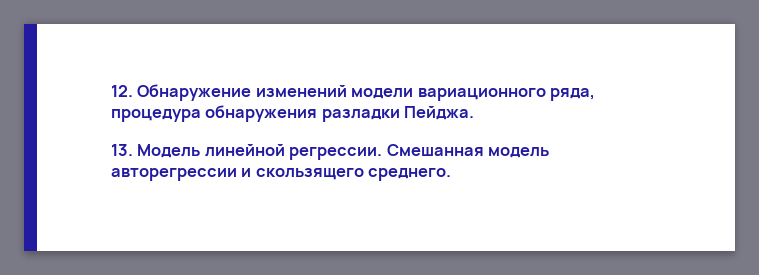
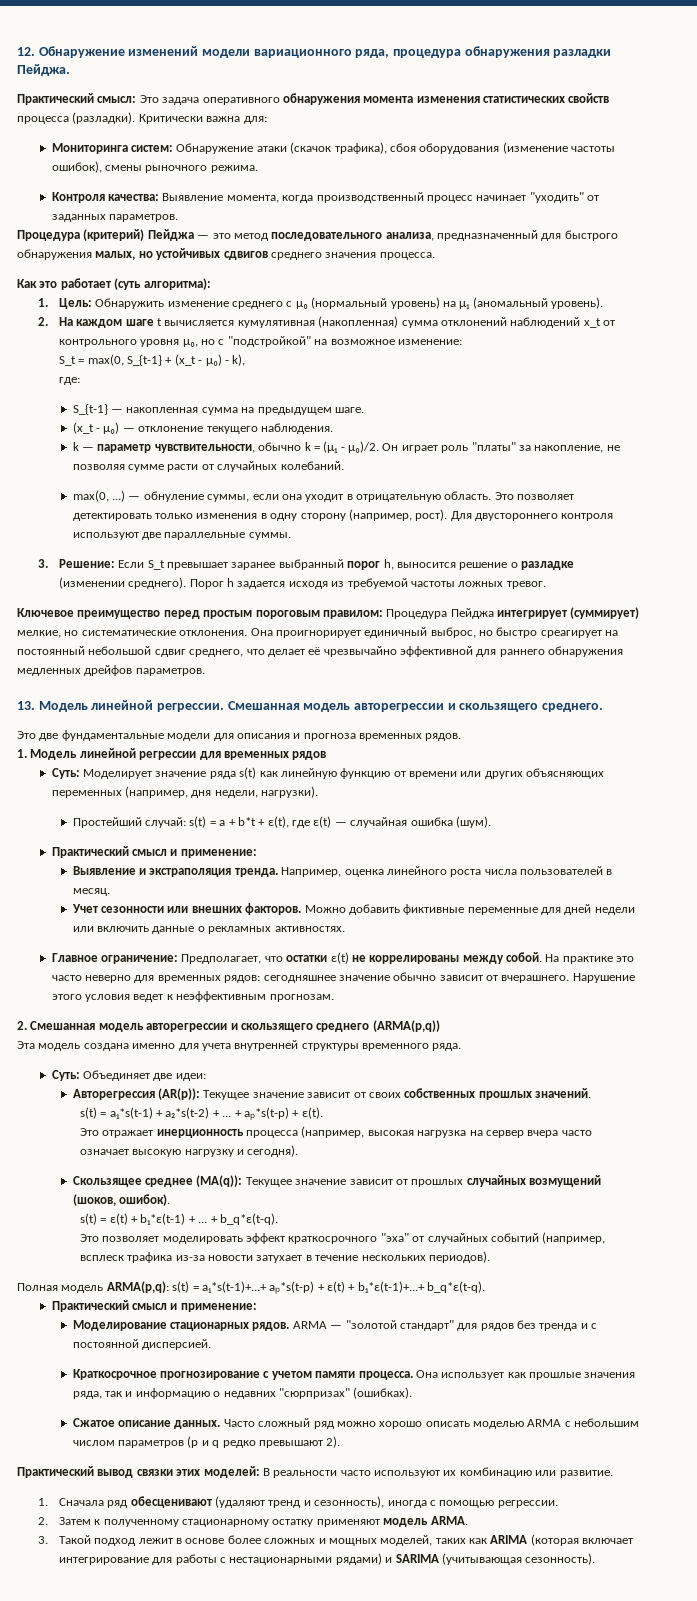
(475, 113) none -> [17,93,610,105] [17,112,267,124] [51,142,616,154] [51,161,258,173] [51,192,600,203] [51,214,179,222] [17,229,618,241] [17,248,435,260] [17,278,211,290] [37,297,604,309] [37,316,616,328] [58,336,462,347] [58,354,246,366] [58,377,80,385] [72,404,364,415] [72,422,333,434] [72,441,620,453] [72,461,344,472] [72,490,575,502] [72,509,614,521] [72,532,291,540] [37,559,575,570] [58,577,546,589] [17,607,640,619] [17,627,619,638] [17,646,624,657] [17,665,205,676] // Практический смысл: Это задача оперативного обнаружения момента изменения статистических свойств процесса (разладки). Критически важна для: // Мониторинга систем: Обнаружение атаки (скачок трафика), сбоя оборудования (изменение частоты ошибок), смены рыночного режима. // Контроля качества: Выявление момента, когда производственный процесс начинает "уходить" от заданных параметров. // Процедура (критерий) Пейджа — это метод последовательного анализа, предназначенный для быстрого обнаружения малых, но устойчивых сдвигов среднего значения процесса. // Как это работает (суть алгоритма): // 1. Цель: Обнаружить изменение среднего с μ₀ (нормальный уровень) на μ₁ (аномальный уровень). // 2. На каждом шаге t вычисляется кумулятивная (накопленная) сумма отклонений наблюдений x_t от контрольного уровня μ₀, но с "подстройкой" на возможное изменение: // S_t = max(0, S_{t-1} + (x_t - μ₀) - k), // где: // S_{t-1} — накопленная сумма на предыдущем шаге. // (x_t - μ₀) — отклонение текущего наблюдения. // k — параметр чувствительности, обычно k = (μ₁ - μ₀)/2. Он играет роль "платы" за накопление, не позволяя сумме расти от случайных колебаний. // max(0, ...) — обнуление суммы, если она уходит в отрицательную область. Это позволяет детектировать только изменения в одну сторону (например, рост). Для двустороннего контроля используют две параллельные суммы. // 3. Решение: Если S_t превышает заранее выбранный порог h, выносится решение о разладке (изменении среднего). Порог h задается исходя из требуемой частоты ложных тревог. // Ключевое преимущество перед простым пороговым правилом: Процедура Пейджа интегрирует (суммирует) мелкие, но систематические отклонения. Она проигнорирует единичный выброс, но быстро среагирует на постоянный небольшой сдвиг среднего, что делает её чрезвычайно эффективной для раннего обнаружения медленных дрейфов параметров.
(452, 174) none -> [17,730,462,741] [17,748,327,760] [51,767,605,779] [51,786,319,798] [72,816,491,828] [51,846,257,858] [72,866,613,877] [72,888,110,896] [71,903,635,915] [72,926,345,934] [51,952,635,964] [51,972,635,983] [51,991,334,1002] [17,1020,440,1032] [17,1040,462,1051] [51,1070,206,1081] [72,1088,592,1100] [79,1107,323,1120] [79,1126,592,1138] [79,1145,299,1157] [72,1175,602,1187] [72,1194,171,1206] [79,1213,278,1225] [79,1232,606,1244] [79,1251,490,1263] [17,1281,486,1294] [51,1300,257,1312] [72,1320,598,1331] [72,1339,212,1350] [72,1369,636,1380] [72,1387,413,1399] [72,1418,640,1429] [72,1436,341,1448] [17,1466,613,1478] [37,1496,558,1508] [37,1516,468,1527] [37,1534,634,1546] [58,1553,596,1565] // Это две фундаментальные модели для описания и прогноза временных рядов. // 1. Модель линейной регрессии для временных рядов // Суть: Моделирует значение ряда s(t) как линейную функцию от времени или других объясняющих переменных (например, дня недели, нагрузки). // Простейший случай: s(t) = a + b*t + ε(t), где ε(t) — случайная ошибка (шум). // Практический смысл и применение: // Выявление и экстраполяция тренда. Например, оценка линейного роста числа пользователей в месяц. // Учет сезонности или внешних факторов. Можно добавить фиктивные переменные для дней недели или включить данные о рекламных активностях. // Главное ограничение: Предполагает, что остатки ε(t) не коррелированы между собой. На практике это часто неверно для временных рядов: сегодняшнее значение обычно зависит от вчерашнего. Нарушение этого условия ведет к неэффективным прогнозам. // 2. Смешанная модель авторегрессии и скользящего среднего (ARMA(p,q)) // Эта модель создана именно для учета внутренней структуры временного ряда. // Суть: Объединяет две идеи: // Авторегрессия (AR(p)): Текущее значение зависит от своих собственных прошлых значений. // s(t) = a₁*s(t-1) + a₂*s(t-2) + ... + aₚ*s(t-p) + ε(t). // Это отражает инерционность процесса (например, высокая нагрузка на сервер вчера часто означает высокую нагрузку и сегодня). // Скользящее среднее (MA(q)): Текущее значение зависит от прошлых случайных возмущений (шоков, ошибок). // s(t) = ε(t) + b₁*ε(t-1) + ... + b_q*ε(t-q). // Это позволяет моделировать эффект краткосрочного "эха" от случайных событий (например, всплеск трафика из-за новости затухает в течение нескольких периодов). // Полная модель ARMA(p,q): s(t) = a₁*s(t-1)+...+ aₚ*s(t-p) + ε(t) + b₁*ε(t-1)+...+ b_q*ε(t-q). // Практический смысл и применение: // Моделирование стационарных рядов. ARMA — "золотой стандарт" для рядов без тренда и с постоянной дисперсией. // Краткосрочное прогнозирование с учетом памяти процесса. Она использует как прошлые значения ряда, так и информацию о недавних "сюрпризах" (ошибках). // Сжатое описание данных. Часто сложный ряд можно хорошо описать моделью ARMA с небольшим числом параметров (p и q редко превышают 2). // Практический вывод связки этих моделей: В реальности часто используют их комбинацию или развитие. // 1. Сначала ряд обесценивают (удаляют тренд и сезонность), иногда с помощью регрессии. // 2. Затем к полученному стационарному остатку применяют модель ARMA. // 3. Такой подход лежит в основе более сложных и мощных моделей, таких как ARIMA (которая включает интегрирование для работы с нестационарными рядами) и SARIMA (учитывающая сезонность).

